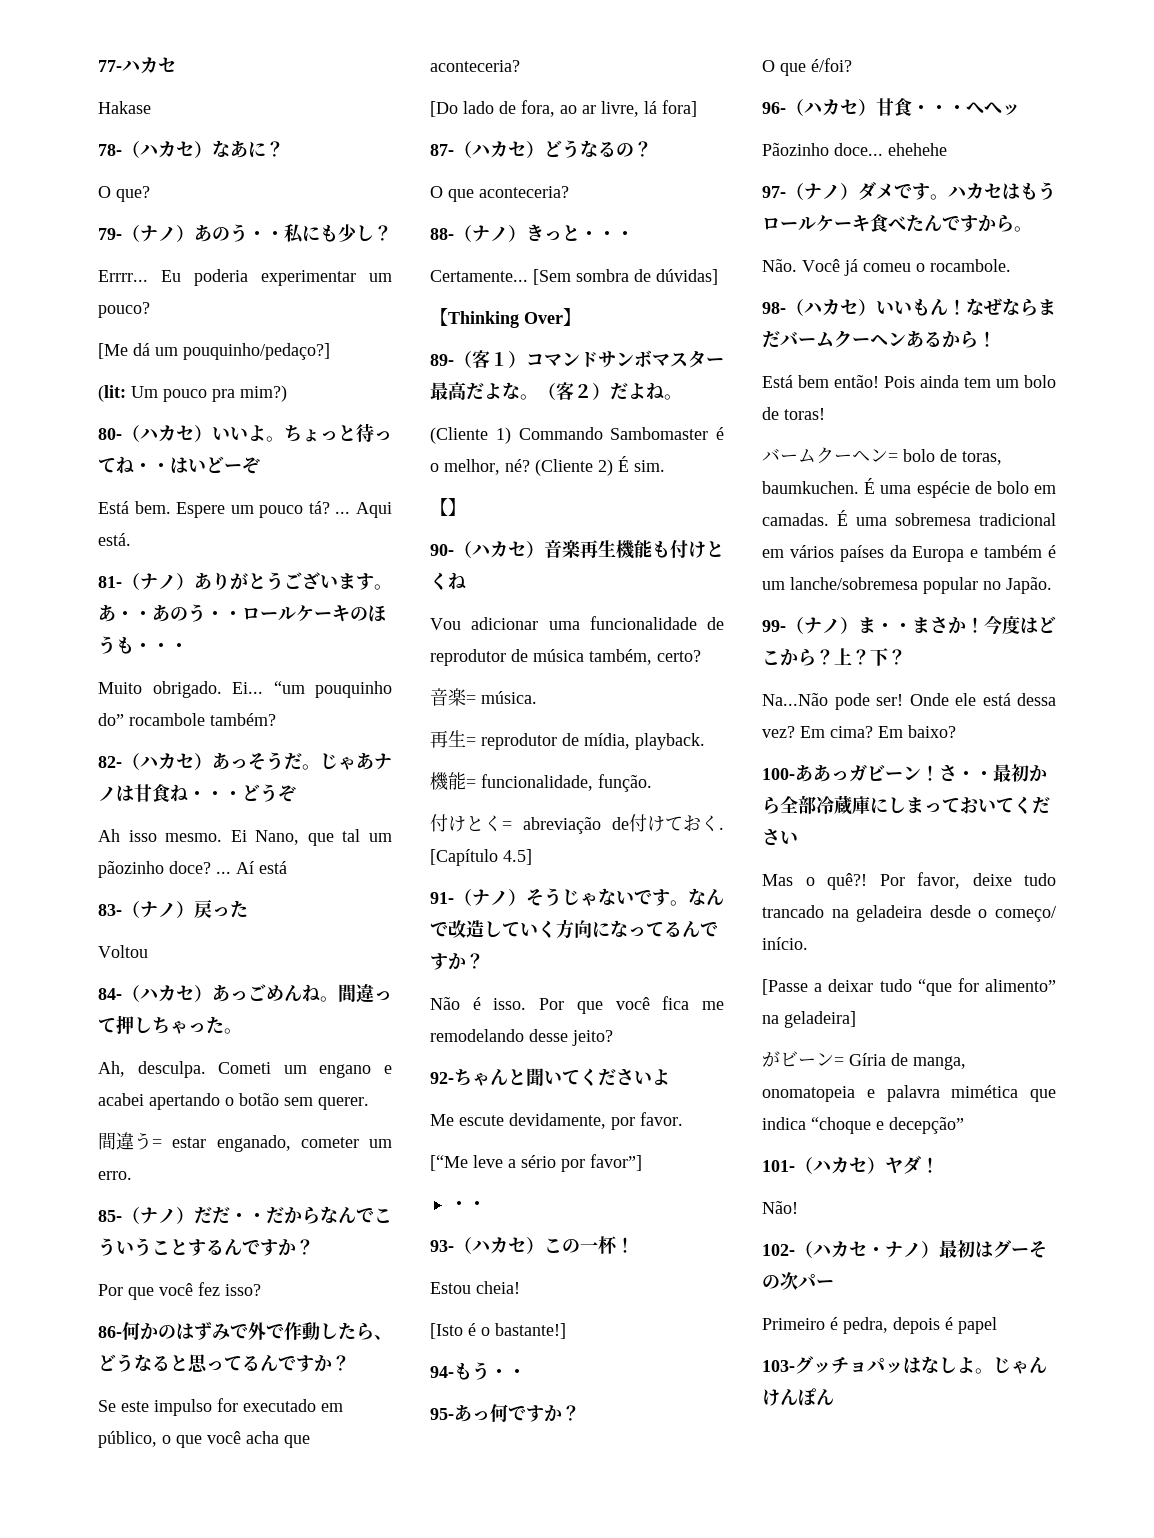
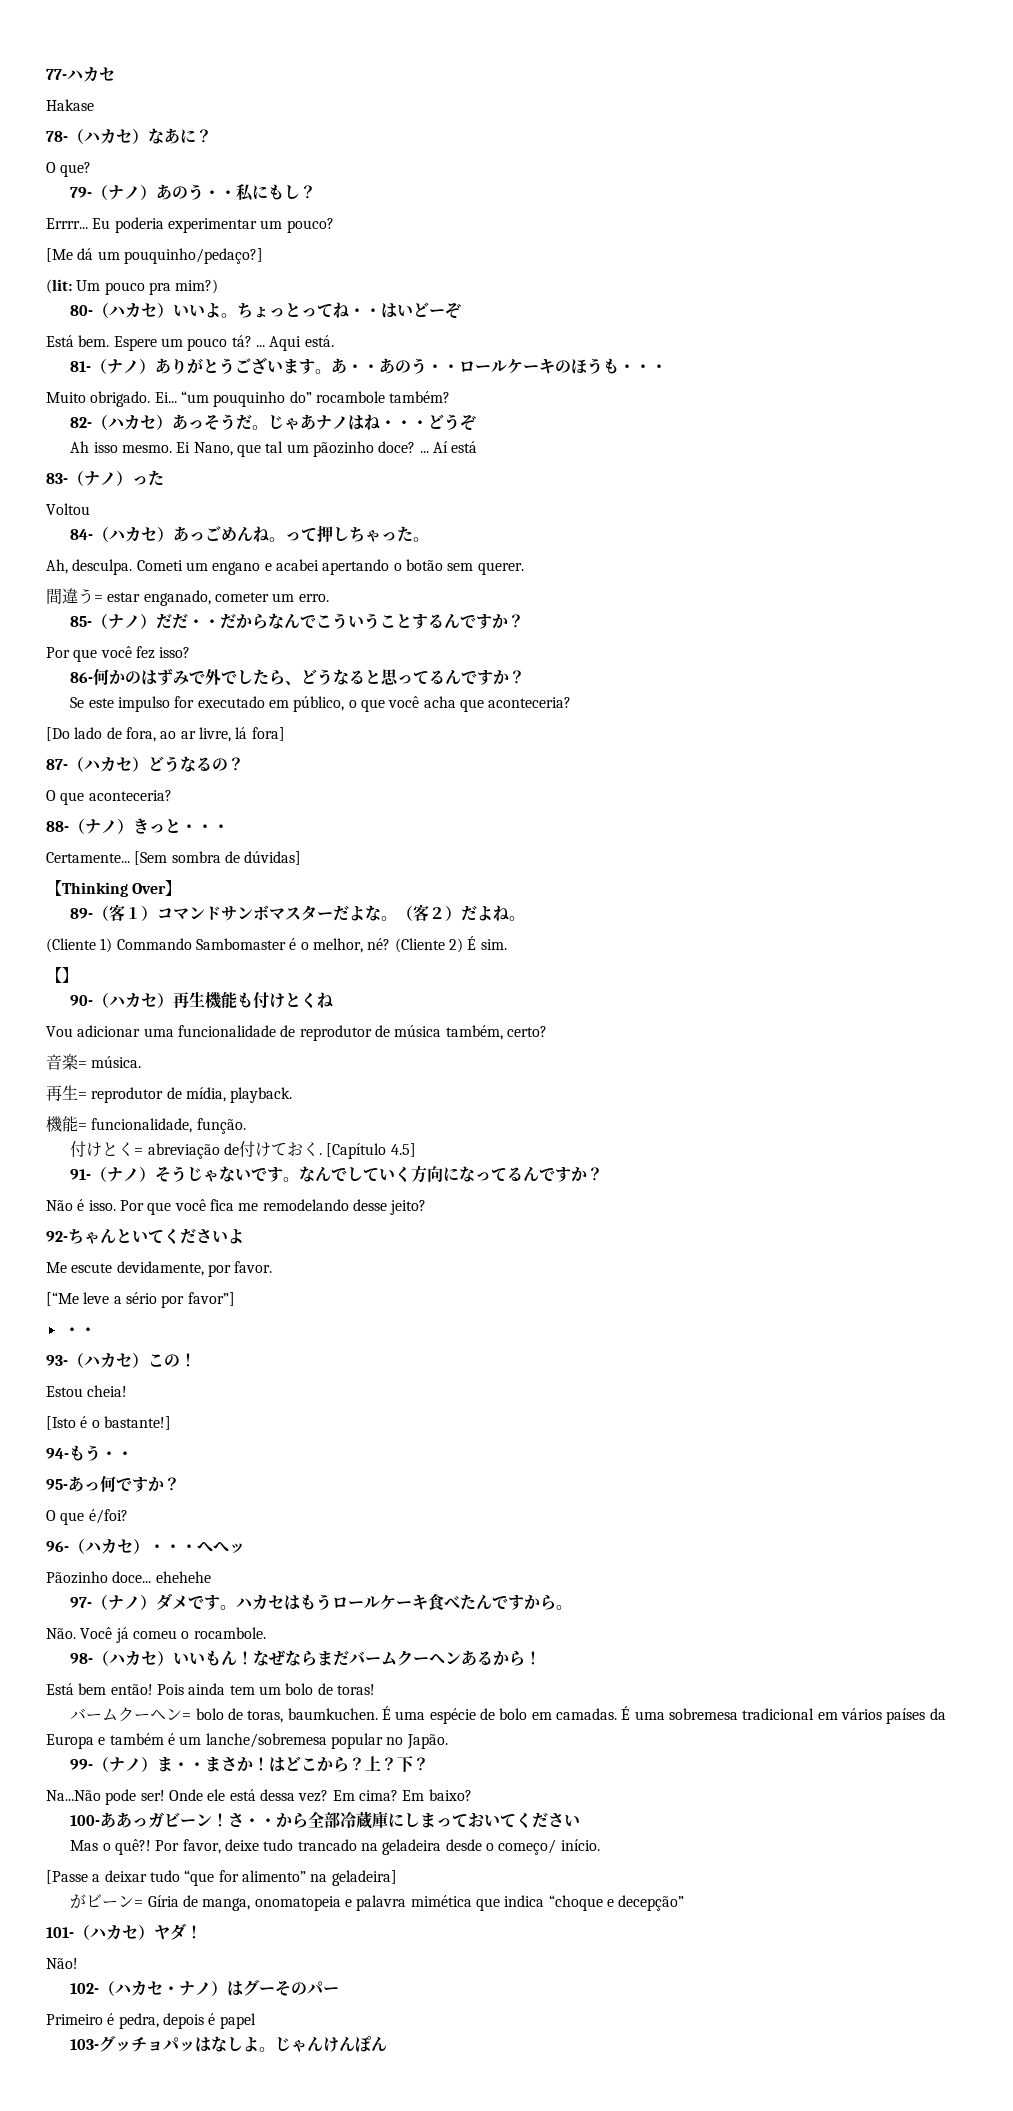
[338,224,357,242] 少 -> (285, 192) none
[356,423,374,442] 待 -> (302, 310) none
[134,784,170,802] 甘食 -> (365, 422) none
[194,899,212,918] 戻 -> (132, 478) none
[338,984,374,1003] 間違 -> (286, 539) none
[284,1322,320,1341] 作動 -> (238, 677) none
[430,382,466,400] 最高 -> (334, 915) none
[544,540,581,558] 音楽 -> (174, 1000) none
[448,920,484,938] 改造 -> (348, 1174) none
[526,1068,544,1086] 聞 -> (132, 1236) none
[580,1236,618,1254] 一杯 -> (180, 1360) none
[876,98,912,116] 甘食 -> (149, 1546) none
[984,615,1020,635] 今度 -> (270, 1764) none
[993,764,1029,782] 最初 -> (277, 1822) none
[939,1240,975,1258] 最初 -> (228, 1988) none
[780,1272,798,1290] 次 -> (308, 1988) none

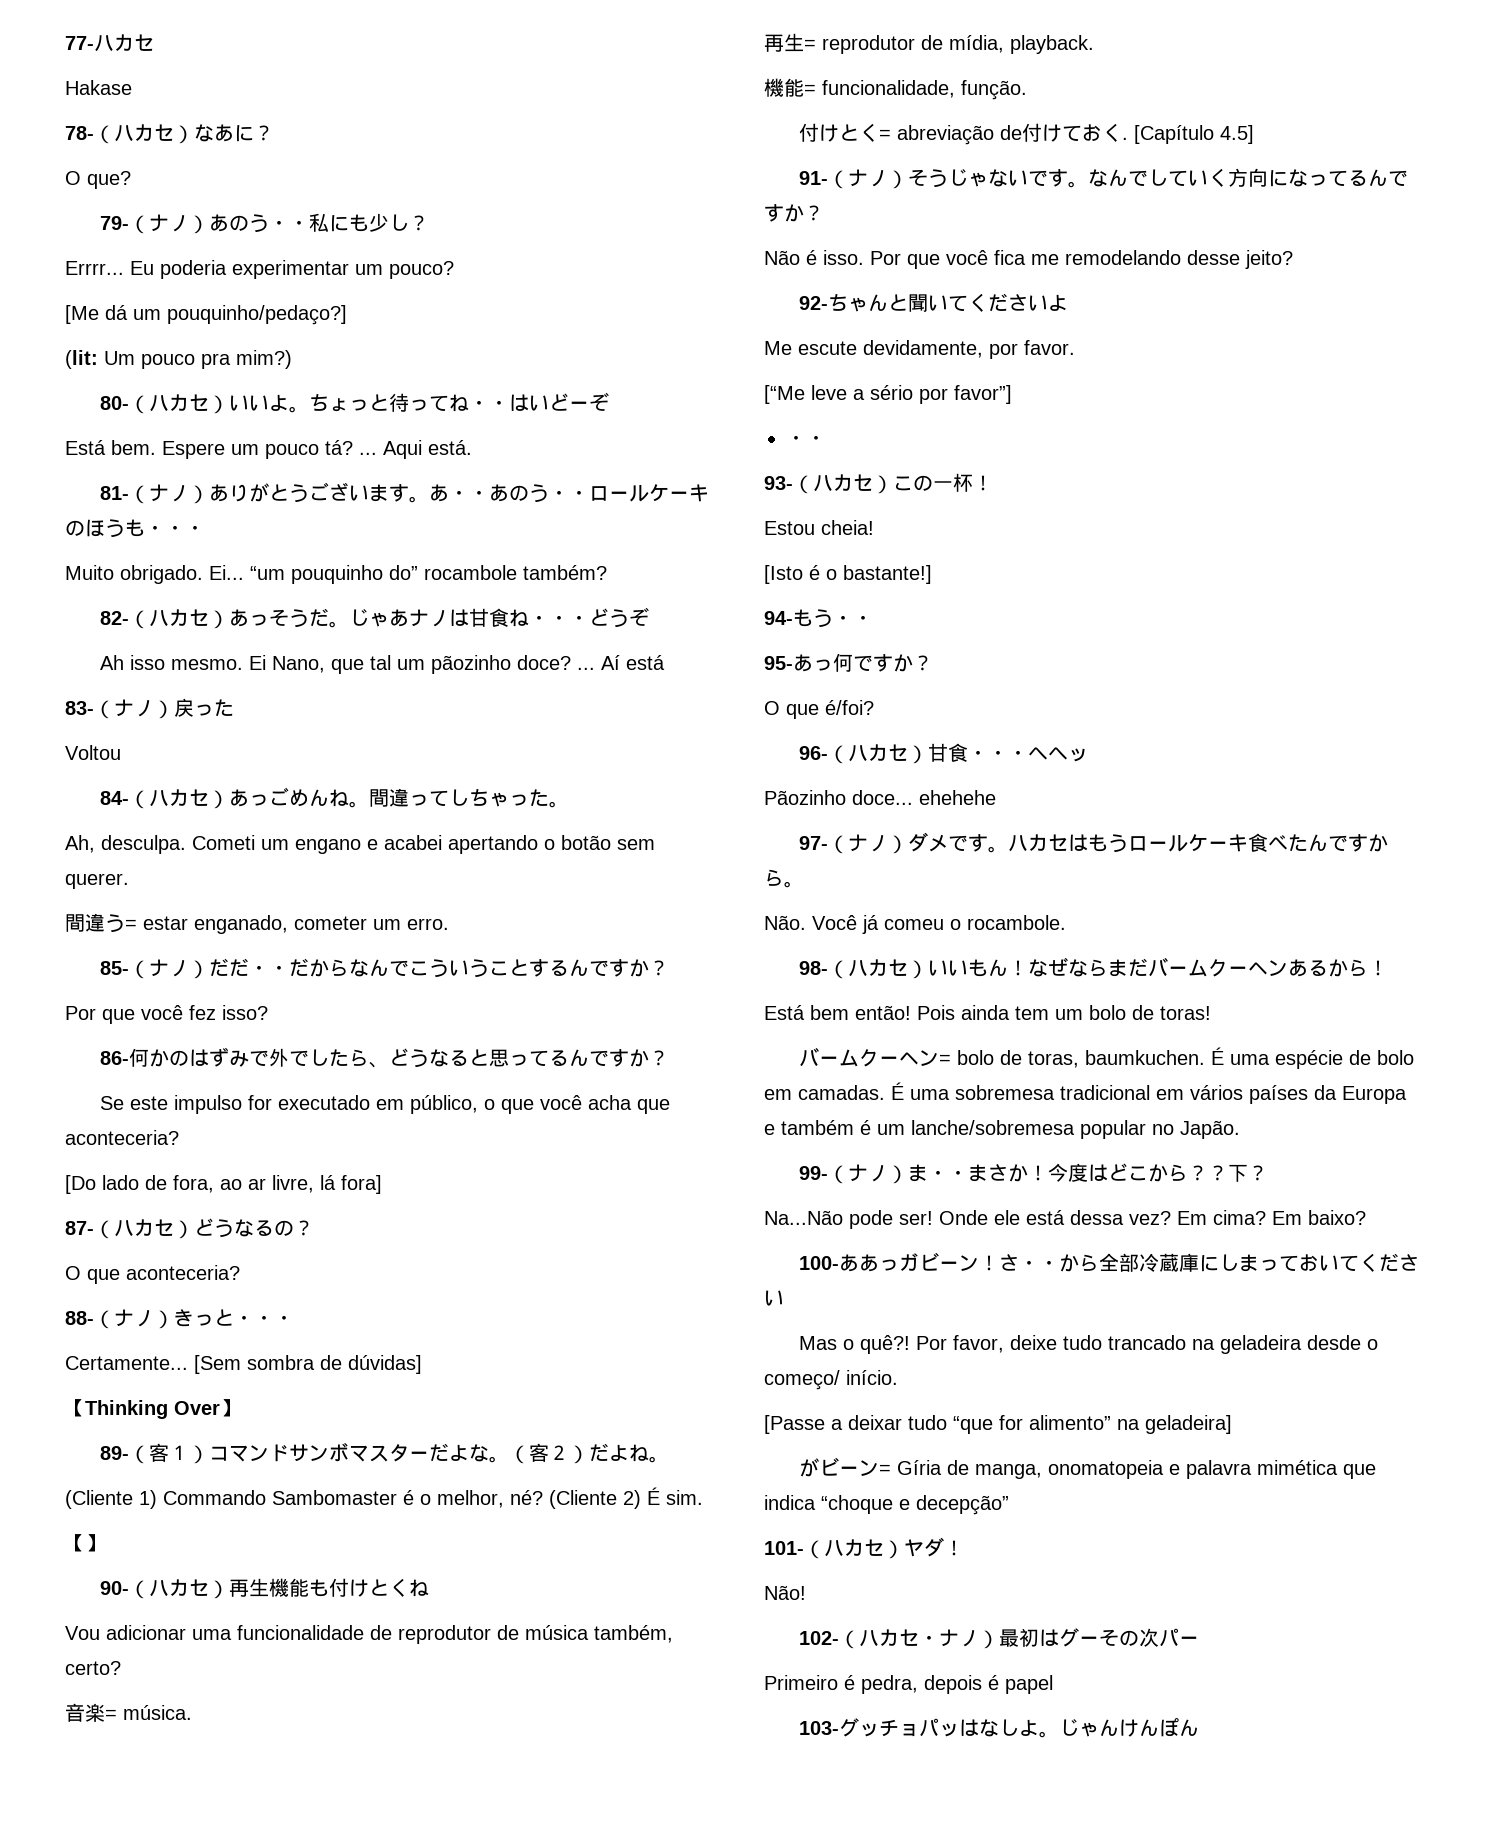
(285, 192) none -> [368,213,389,232] 少
(302, 310) none -> [388,393,409,412] 待
(365, 422) none -> [468,608,509,627] 甘食
(132, 478) none -> [174,698,194,717] 戻
[285,525,334,542] って押 -> [368,788,449,807] 間違って
(132, 1236) none -> [907,294,928,312] 聞
(180, 1360) none -> [933,473,973,492] 一杯
(149, 1546) none -> [927,743,968,762] 甘食
(270, 1764) none -> [1047,1163,1088,1182] 今度
[365,1756,382,1771] 上 -> (1208, 1173) none
(228, 1988) none -> [998,1628,1039,1647] 最初
(308, 1988) none -> [1138,1628,1159,1647] 次

